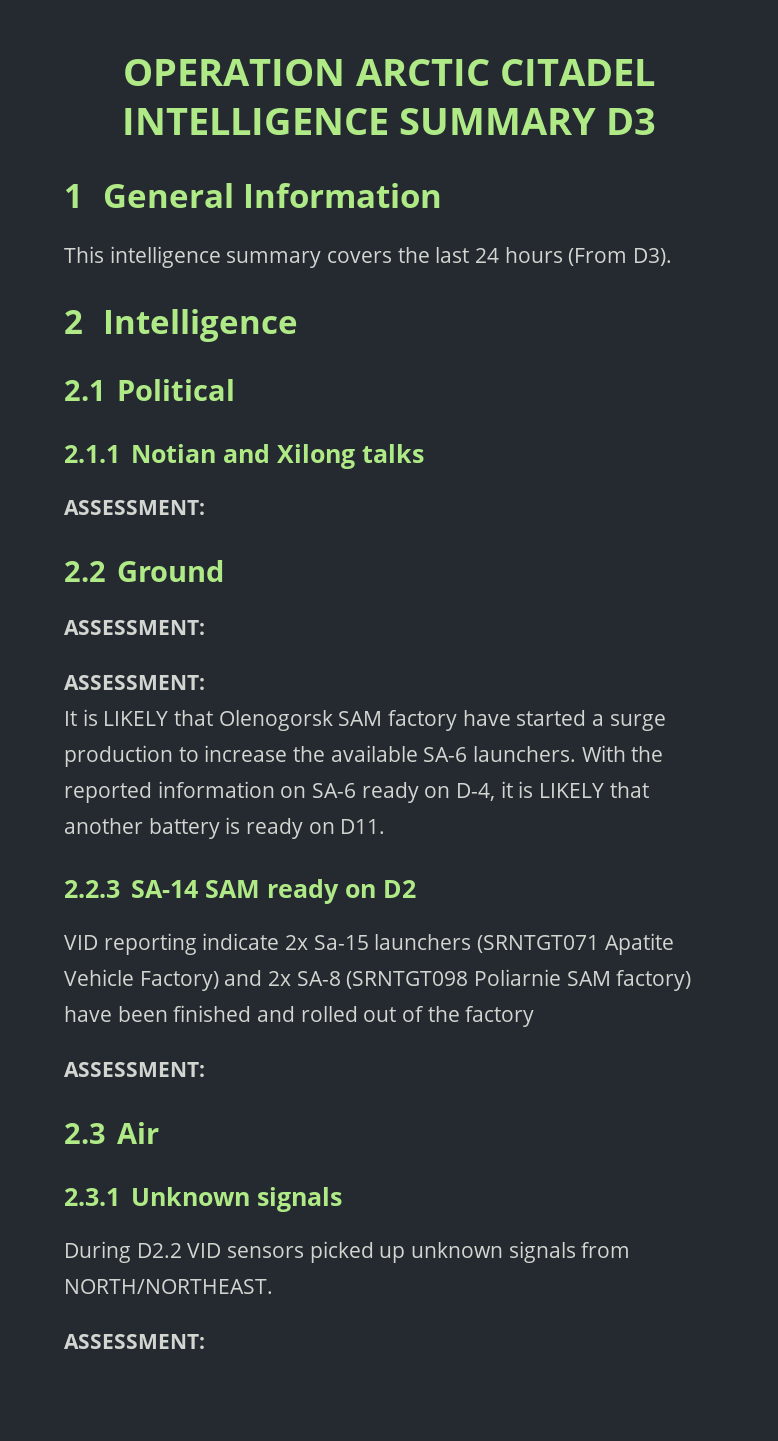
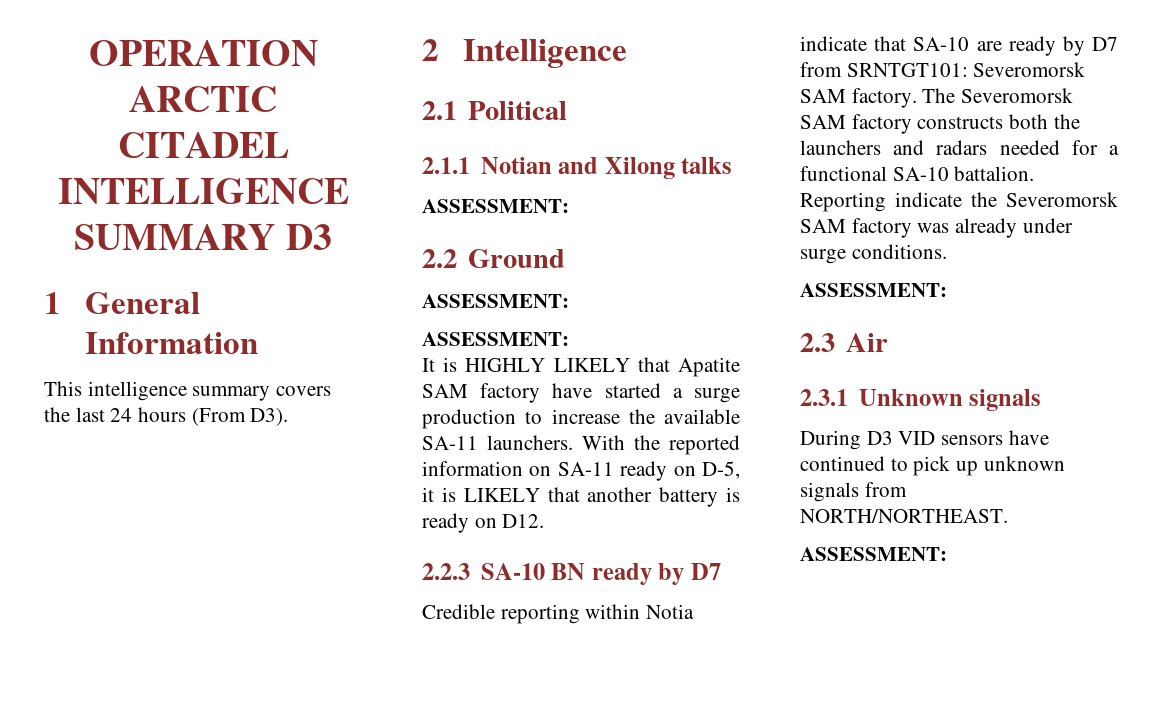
[103,710,333,731] LIKELY that Olenogorsk -> [465,357,740,377] HIGHLY LIKELY that Apatite
[423,747,468,762] SA-6 -> [422,436,478,450] SA-11
[312,782,496,803] SA-6 ready on D-4, -> [557,461,740,481] SA-11 ready on D-5,
[340,819,386,834] D11. -> [502,514,545,528] D12.
[130,879,416,904] [64,933,674,955] [64,969,692,991] [64,1005,535,1027] SA-14 SAM ready on D2 // VID reporting indicate 2x Sa-15 launchers (SRNTGT071 Apatite Vehicle Factory) and 2x SA-8 (SRNTGT098 Poliarnie SAM factory) have been finished and rolled out of the factory -> [480,563,721,585] [422,604,695,624] [800,36,1118,56] [800,62,1086,77] [800,88,1074,108] [800,114,1080,134] [800,140,1119,155] [800,166,1035,181] [800,192,1118,212] [800,218,1073,238] [800,244,947,264] SA-10 BN ready by D7 // Credible reporting within Notia indicate that SA-10 are ready by D7 from SRNTGT101: Severomorsk SAM factory. The Severomorsk SAM factory constructs both the launchers and radars needed for a functional SA-10 battalion. Reporting indicate the Severomorsk SAM factory was already under surge conditions.
[136,1243,182,1258] D2.2 -> [866,431,893,445] D3
[309,1241,374,1263] picked -> [1008,430,1049,445] [800,456,951,476] have continued to pick

